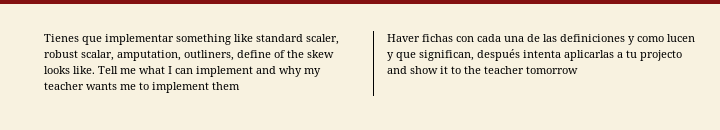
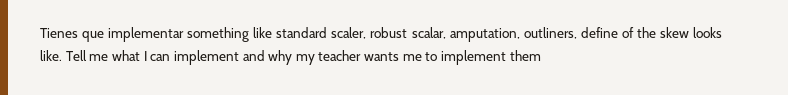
[387,34,695,45] [387,49,682,61] [387,66,578,74] // Haver fichas con cada una de las definiciones y como lucen y que significan, después intenta aplicarlas a tu projecto and show it to the teacher tomorrow -> (541, 55) none

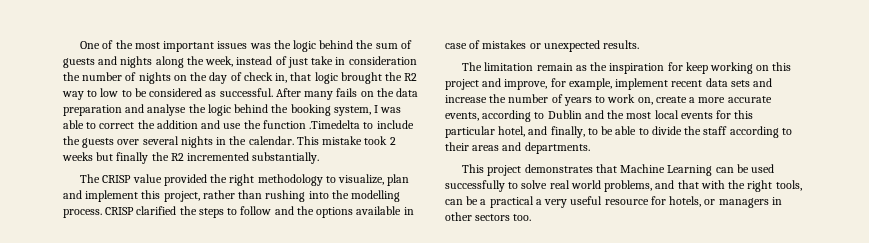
[40,27,723,42] [40,50,541,65] Tienes que implementar something like standard scaler, robust scalar, amputation, outliners, define of the skew looks like. Tell me what I can implement and why my teacher wants me to implement them -> [80,40,412,52] [63,56,417,68] [63,72,418,84] [62,88,419,100] [63,104,402,116] [63,120,414,129] [63,136,396,148] [62,152,320,164] [80,174,410,186] [63,190,401,202] [63,206,414,218] [445,40,640,52] [462,62,792,74] [445,78,773,90] [445,94,772,106] [445,110,754,122] [445,126,792,138] [445,142,590,154] [462,164,774,176] [445,180,802,192] [445,196,782,208] [445,212,532,221] One of the most important issues was the logic behind the sum of guests and nights along the week, instead of just take in consideration the number of nights on the day of check in, that logic brought the R2 way to low to be considered as successful. After many fails on the data preparation and analyse the logic behind the booking system, I was able to correct the addition and use the function .Timedelta to include the guests over several nights in the calendar. This mistake took 2 weeks but finally the R2 incremented substantially. // The CRISP value provided the right methodology to visualize, plan and implement this project, rather than rushing into the modelling process. CRISP clarified the steps to follow and the options available in case of mistakes or unexpected results. // The limitation remain as the inspiration for keep working on this project and improve, for example, implement recent data sets and increase the number of years to work on, create a more accurate events, according to Dublin and the most local events for this particular hotel, and finally, to be able to divide the staff according to their areas and departments. // This project demonstrates that Machine Learning can be used successfully to solve real world problems, and that with the right tools, can be a practical a very useful resource for hotels, or managers in other sectors too.

